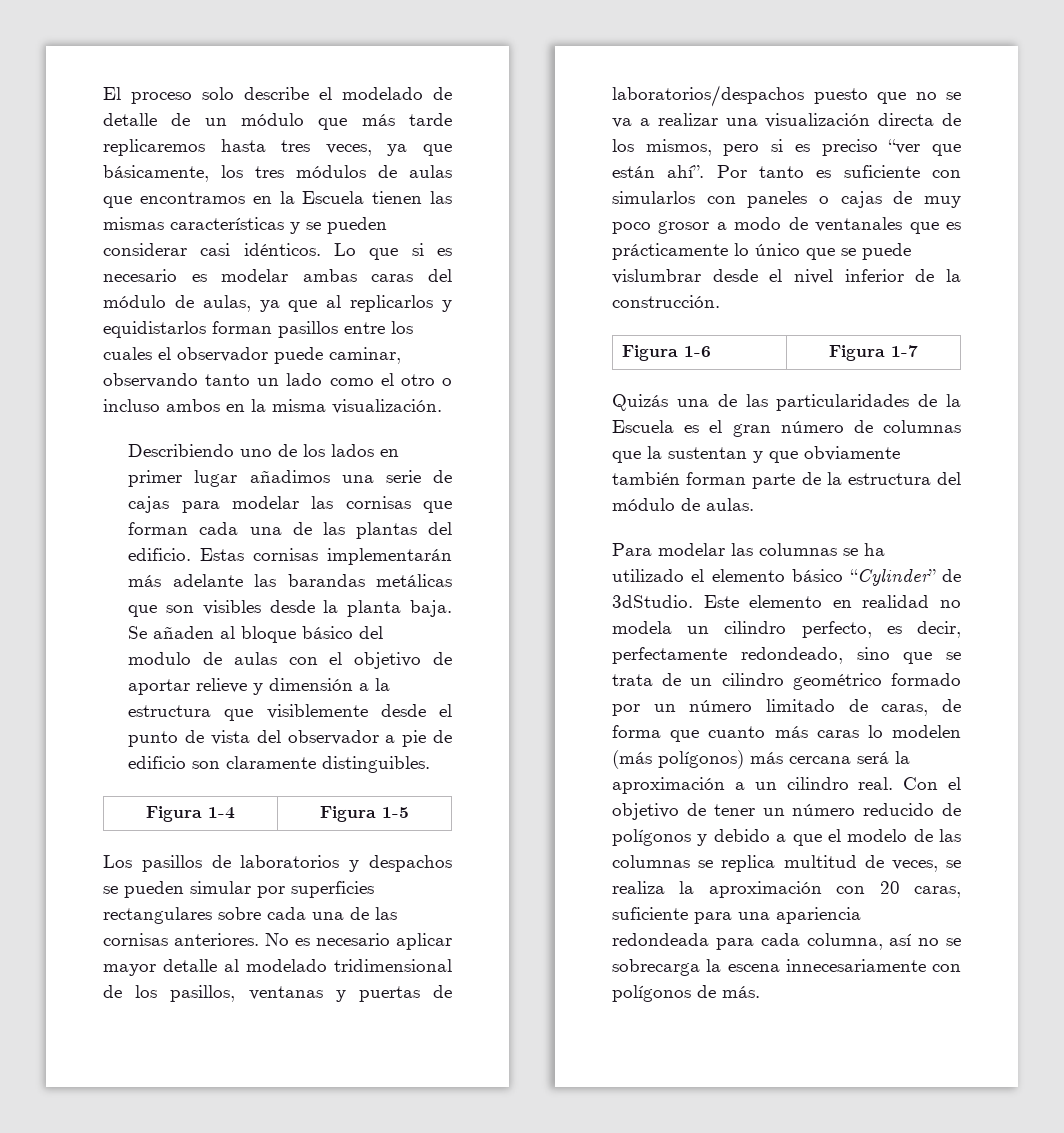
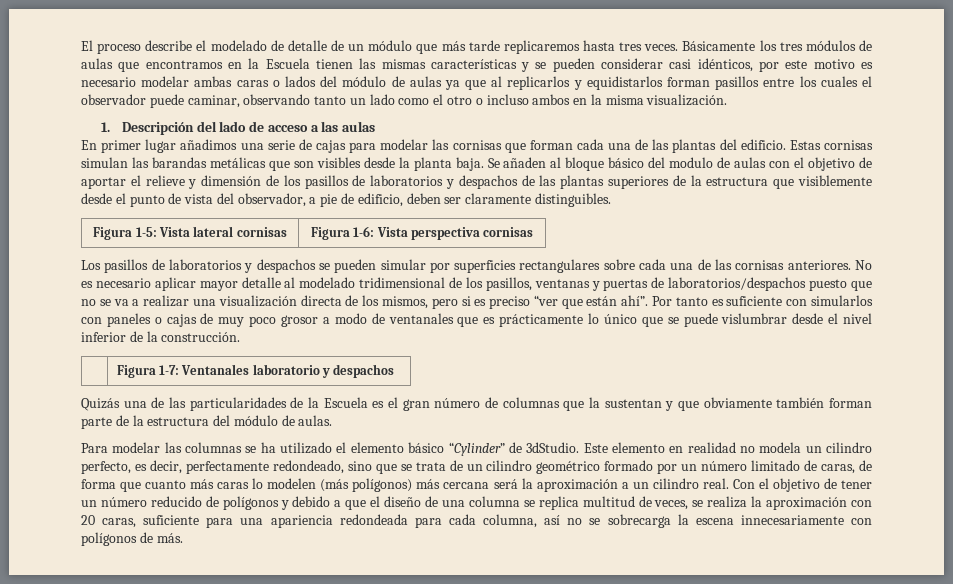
[202,87,234,100] solo -> (142, 48) none
[325,144,452,156] [103,165,209,182] veces, ya que básicamente, -> [644,41,756,51] veces. Básicamente
[243,243,452,260] [103,269,207,282] idénticos. Lo que si es necesario es -> [697,58,873,72] [81,77,136,87] idénticos, por este motivo es necesario
[428,269,452,282] [103,295,251,312] del módulo de aulas, -> [272,76,442,87] o lados del módulo de aulas
[128,444,400,457] Describiendo uno de los lados en -> [101,121,376,135] [81,140,97,150] 1. Descripción del lado de acceso a las aulas // En
[327,548,452,565] [128,574,243,587] implementarán más adelante -> [81,157,128,168] simulan
(191, 687) none -> [130,175,141,186] el
[359,683,370,691] a -> [266,175,686,189] de los pasillos de laboratorios y despachos de las plantas superiores de
[287,730,379,745] observador -> [237,193,306,207] observador,
[128,756,221,769] edificio son -> [357,193,462,207] edificio, deben ser
[208,807,235,819] [320,806,409,822] 1-4 | Figura 1-5 -> [135,226,287,237] [310,226,534,240] 1-5: Vista lateral cornisas | Figura 1-6: Vista perspectiva cornisas
[622,345,712,361] [829,345,918,361] Figura 1-6 | Figura 1-7 -> [116,364,395,378] | Figura 1-7: Ventanales laboratorio y despachos
[847,829,961,842] [612,855,690,868] modelo de las columnas -> [384,496,520,507] diseño de una columna

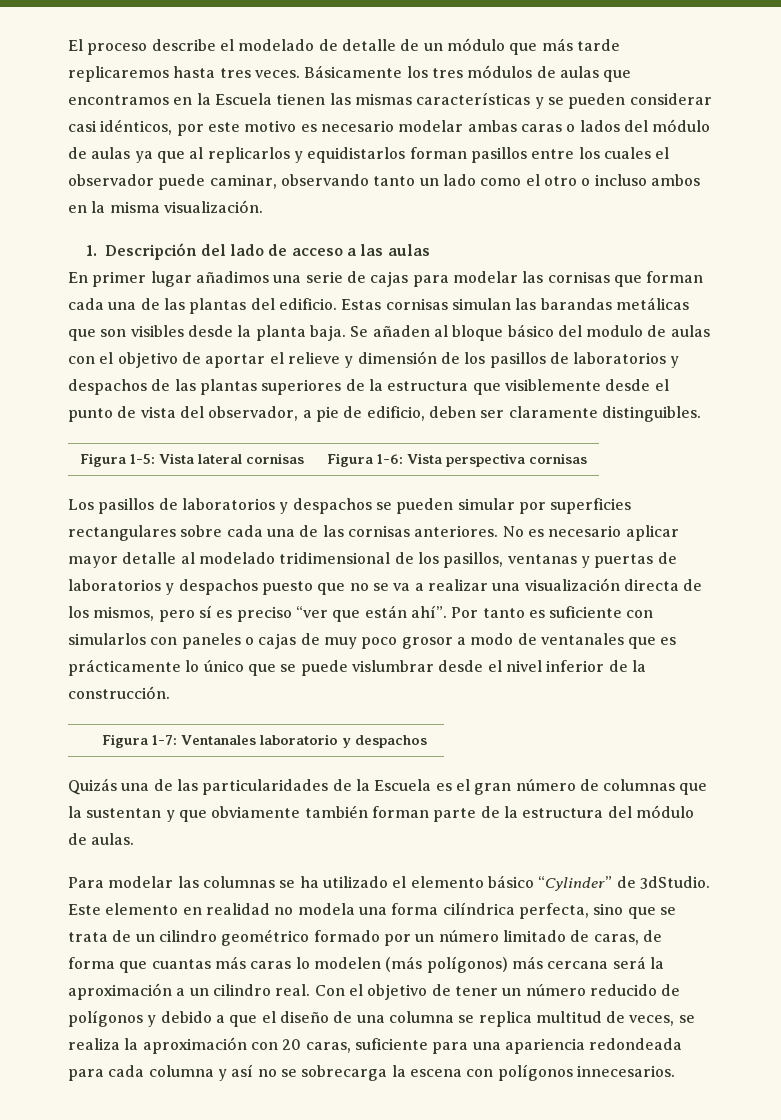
[668,277,807,291] laboratorios/despachos -> [68,579,258,595] laboratorios y despachos
[461,296,471,306] si -> [198,605,212,618] sí
[805,442,873,453] [81,460,344,474] un cilindro perfecto, es decir, perfectamente redondeado, -> [358,902,589,919] una forma cilíndrica perfecta,
[145,480,187,489] cuanto -> [151,959,211,969] cuantas
[483,514,538,528] columna, -> [148,1065,227,1081] columna y
[740,515,844,525] innecesariamente -> (462, 1073) none
[139,532,183,543] de más. -> [576,1065,675,1077] innecesarios.

